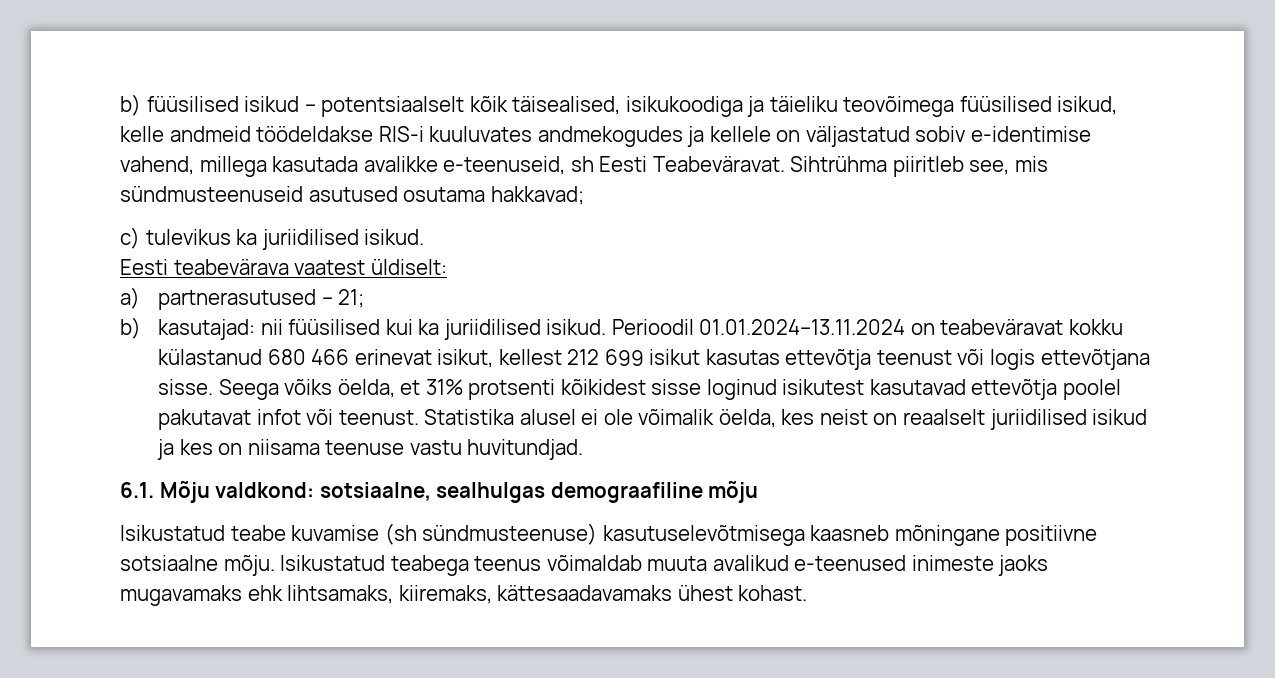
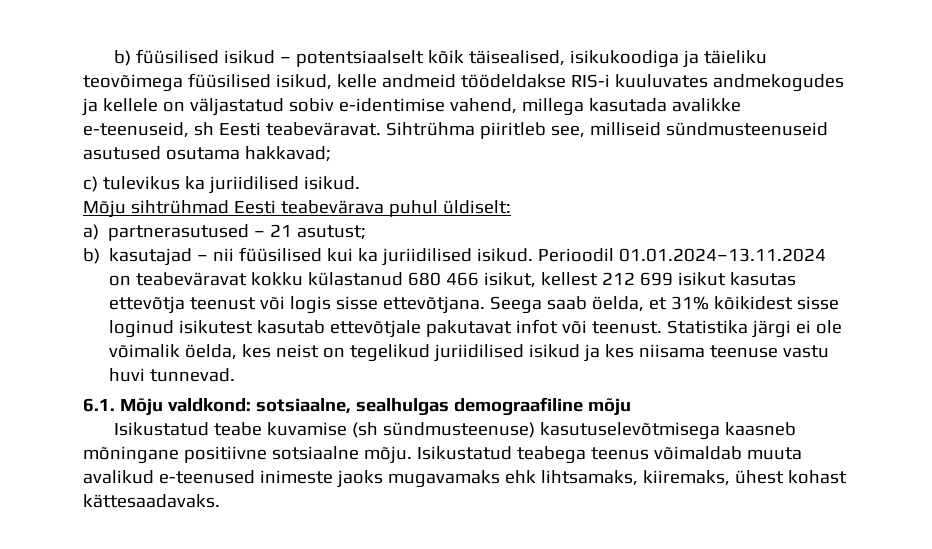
[652,156,785,172] Teabeväravat. -> [265,122,381,136] teabeväravat.
[1014,156,1048,172] mis -> [589,122,661,136] milliseid
(425, 237) none -> [83,200,229,218] Mõju sihtrühmad
[294,260,366,275] vaatest -> [388,200,438,217] puhul
[338,289,365,308] [120,317,256,340] 21; // b) kasutajad: -> [270,224,367,240] [83,248,209,266] 21 asutust; // b) kasutajad –
[354,349,432,365] erinevat -> (480, 279) none
[1040,349,1150,370] [158,379,333,400] ettevõtjana sisse. Seega võiks -> [336,296,588,314] sisse ettevõtjana. Seega saab
[468,379,556,400] protsenti -> (710, 303) none
[869,379,1121,400] kasutavad ettevõtja poolel -> [257,320,422,338] kasutab ettevõtjale
[519,409,576,425] alusel -> [752,320,792,338] järgi
[902,409,985,425] reaalselt -> [350,344,431,362] tegelikud
[218,443,243,455] on -> (635, 351) none
[467,439,584,460] huvitundjad. -> [109,368,236,382] huvi tunnevad.
[497,585,808,601] kättesaadavamaks ühest kohast. -> [734,470,847,484] [83,494,220,508] ühest kohast kättesaadavaks.

